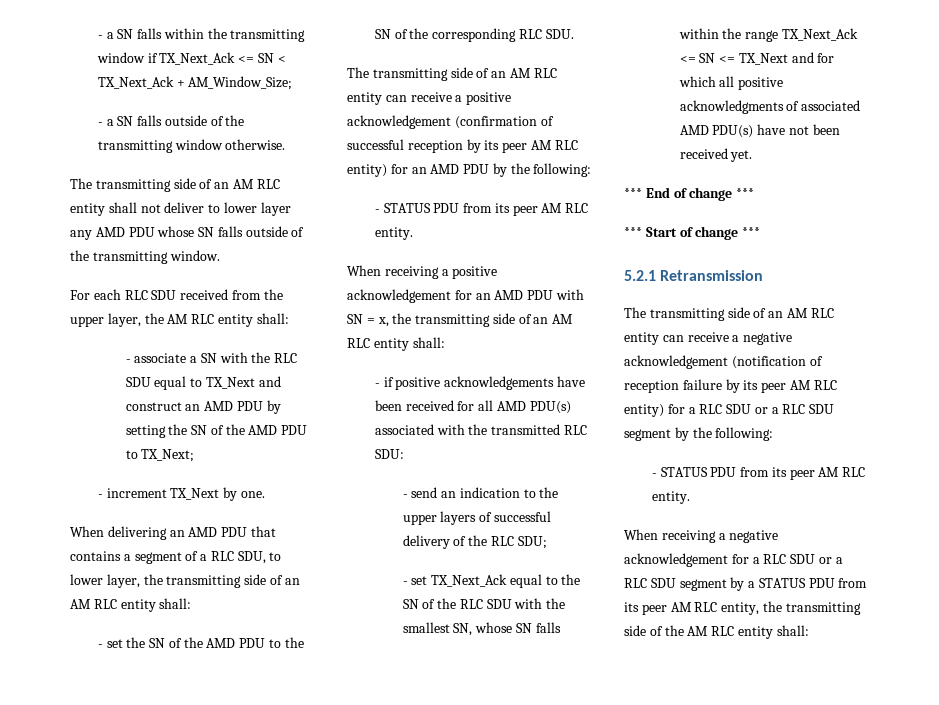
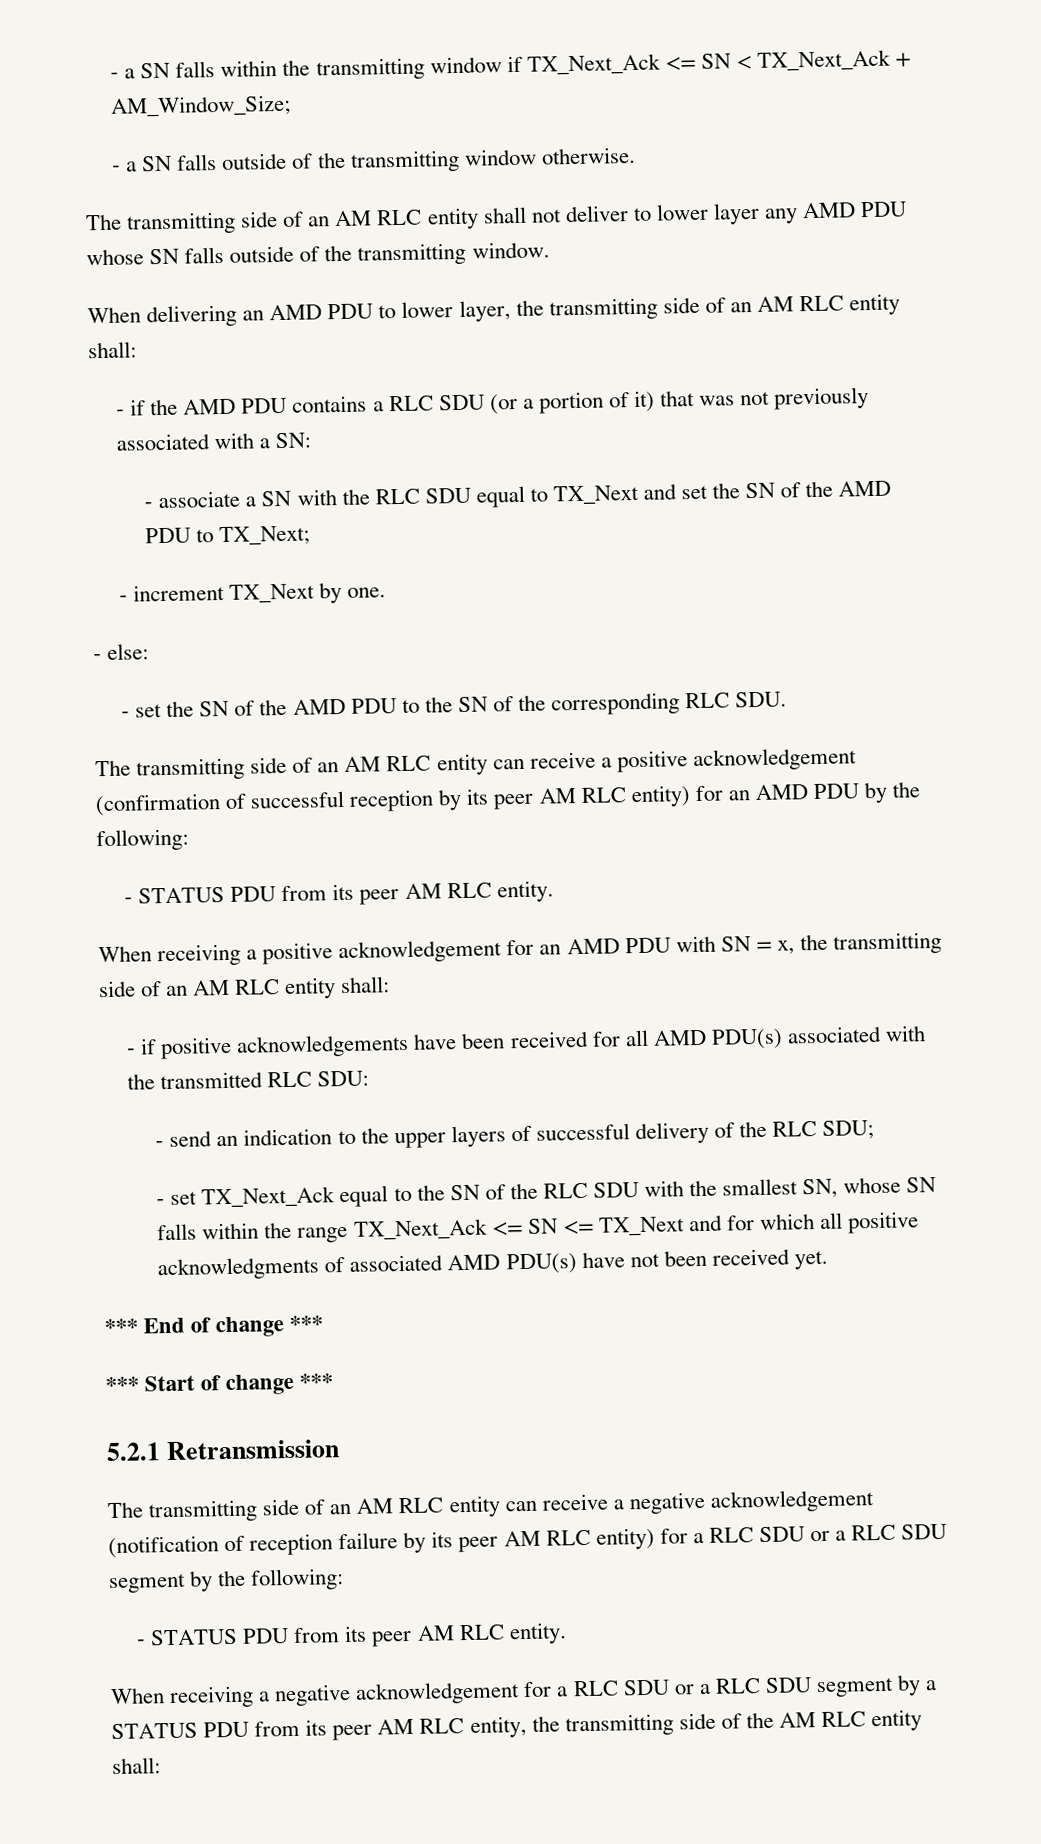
[70,289,283,300] [70,313,289,327] For each RLC SDU received from the upper layer, the AM RLC entity shall: -> [87,293,901,328] [88,341,137,359] [116,387,870,416] [116,432,312,451] When delivering an AMD PDU to lower layer, the transmitting side of an AM RLC entity shall: // - if the AMD PDU contains a RLC SDU (or a portion of it) that was not previously associated with a SN:
[125,400,281,414] [125,425,166,438] construct an AMD PDU by setting -> [681,485,709,500] set
[70,526,276,540] [70,551,282,564] [70,574,300,588] [70,598,192,612] When delivering an AMD PDU that contains a segment of a RLC SDU, to lower layer, the transmitting side of an AM RLC entity shall: -> [93,643,150,661] - else:

